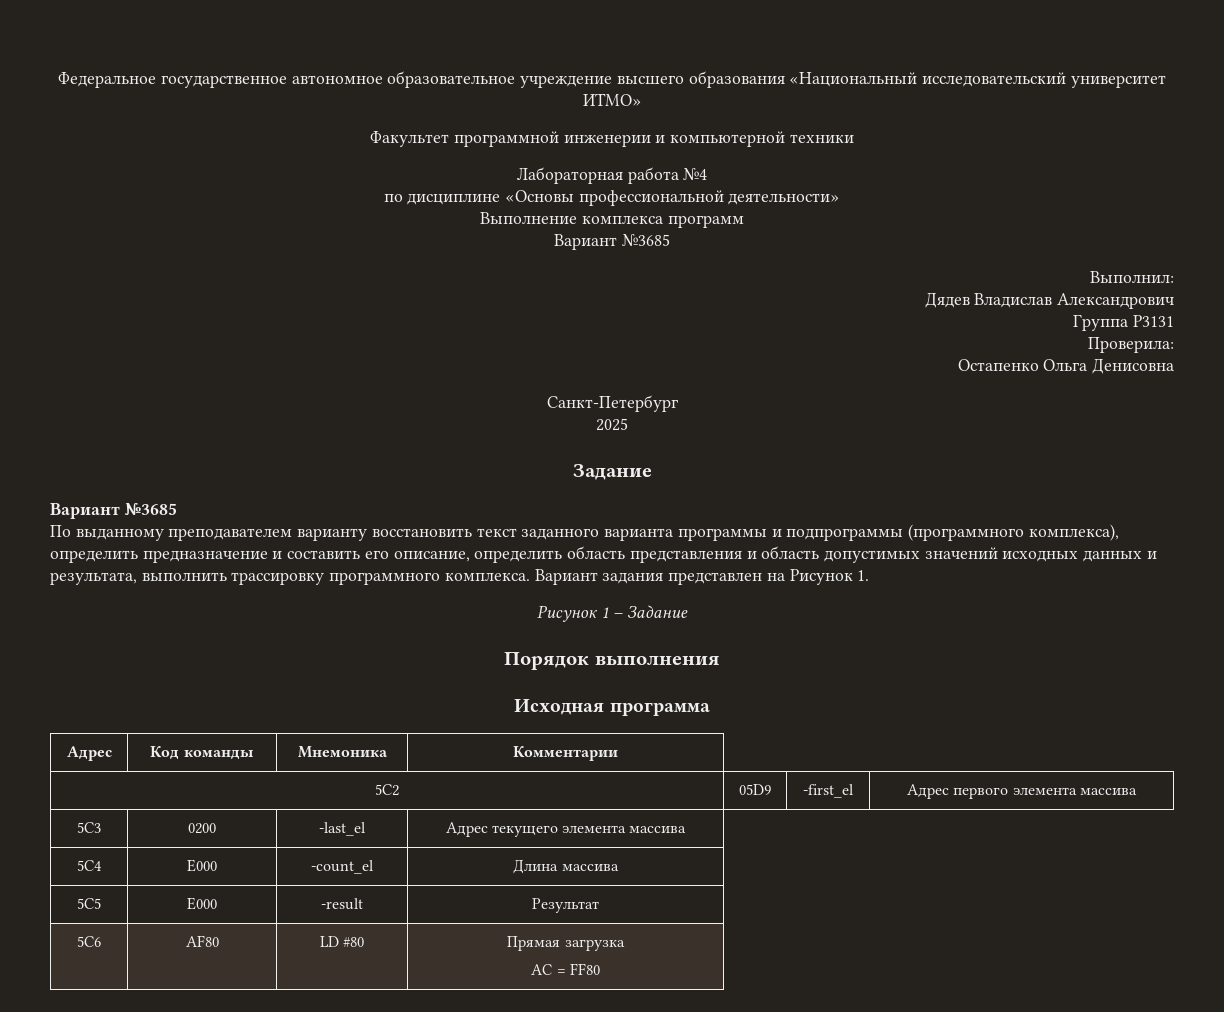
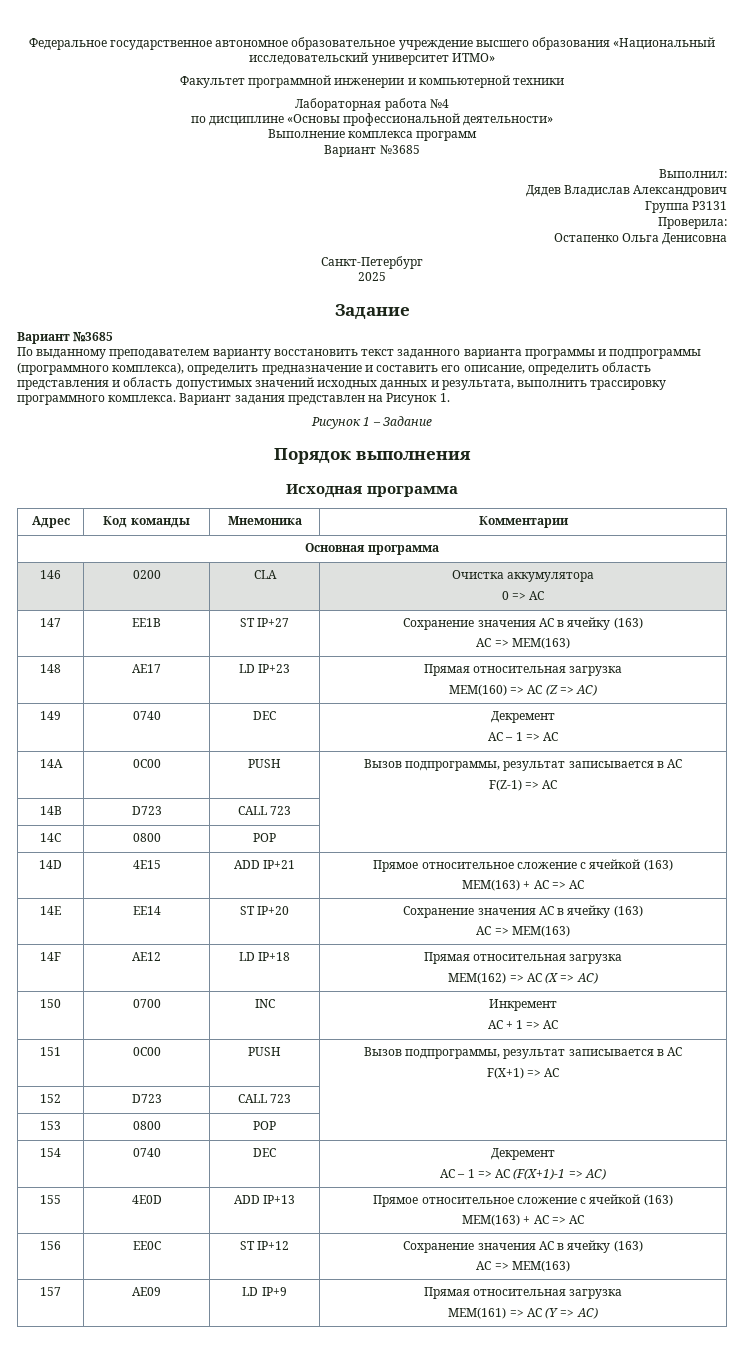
[375,784,399,796] [739,784,771,795] [803,784,854,798] [907,784,1137,799] [77,822,101,833] [188,823,216,834] [319,822,366,836] [445,822,687,837] [77,860,102,871] [187,859,217,872] [311,860,374,874] [513,859,619,874] [77,898,101,909] [187,897,217,910] [321,898,363,910] [532,898,599,913] [77,936,101,947] [185,935,219,947] [319,936,365,947] [507,936,625,951] [531,963,600,975] 5C2 | 05D9 | -first_el | Адрес первого элемента массива // 5C3 | 0200 | -last_el | Адрес текущего элемента массива // 5C4 | E000 | -count_el | Длина массива // 5C5 | E000 | -result | Результат // 5C6 | AF80 | LD #80 | Прямая загрузка // AC = FF80 -> [305,543,439,555] [40,570,61,579] [132,570,161,579] [253,570,277,579] [451,570,595,582] [501,591,545,600] [40,618,61,627] [132,618,161,627] [239,618,290,627] [403,617,643,630] [476,637,570,649] [40,664,61,673] [132,664,161,673] [238,664,291,673] [423,664,623,676] [448,684,598,696] [40,711,61,720] [132,711,161,720] [252,711,276,720] [491,711,555,723] [488,732,558,741] [39,759,63,768] [132,759,161,768] [247,759,281,768] [363,759,683,771] [488,779,558,791] [39,806,62,815] [131,806,162,815] [237,806,292,815] [40,833,61,842] [132,833,161,842] [252,833,276,842] [39,860,62,869] [132,860,161,869] [233,860,296,869] [373,859,673,872] [462,879,584,891] [40,906,61,915] [132,906,161,915] [239,906,290,915] [403,905,643,918] [476,925,570,937] [40,952,61,961] [132,952,161,961] [238,952,291,961] [423,952,623,964] [448,972,598,984] [40,999,61,1008] [132,999,161,1008] [254,999,275,1008] [489,999,557,1011] [487,1020,559,1029] [40,1047,61,1056] [132,1047,161,1056] [247,1047,281,1056] [363,1047,683,1059] [486,1067,560,1079] [40,1094,61,1103] [131,1094,162,1103] [237,1094,292,1103] [40,1121,61,1130] [132,1121,161,1130] [252,1121,276,1130] [40,1148,61,1157] [132,1148,161,1157] [252,1148,276,1157] [491,1148,555,1160] [440,1168,606,1180] [40,1195,61,1204] [131,1195,162,1204] [233,1195,296,1204] [373,1194,673,1207] [462,1214,584,1226] [40,1241,61,1250] [132,1241,161,1250] [239,1241,290,1250] [403,1240,643,1253] [476,1260,570,1272] [40,1287,61,1296] [132,1287,161,1296] [242,1287,287,1296] [423,1287,623,1299] [448,1307,598,1319] Основная программа // 146 | 0200 | CLA | Очистка аккумулятора // 0 => AC // 147 | EE1B | ST IP+27 | Сохранение значения AC в ячейку (163) // AC => MEM(163) // 148 | AE17 | LD IP+23 | Прямая относительная загрузка // MEM(160) => AC (Z => AC) // 149 | 0740 | DEC | Декремент // AC – 1 => AC // 14A | 0C00 | PUSH | Вызов подпрограммы, результат записывается в AC // F(Z-1) => AC // 14B | D723 | CALL 723 | // 14C | 0800 | POP | // 14D | 4E15 | ADD IP+21 | Прямое относительное сложение с ячейкой (163) // MEM(163) + AC => AC // 14E | EE14 | ST IP+20 | Сохранение значения AC в ячейку (163) // AC => MEM(163) // 14F | AE12 | LD IP+18 | Прямая относительная загрузка // MEM(162) => AC (X => AC) // 150 | 0700 | INC | Инкремент // AC + 1 => AC // 151 | 0C00 | PUSH | Вызов подпрограммы, результат записывается в AC // F(X+1) => AC // 152 | D723 | CALL 723 | // 153 | 0800 | POP | // 154 | 0740 | DEC | Декремент // AC – 1 => AC (F(X+1)-1 => AC) // 155 | 4E0D | ADD IP+13 | Прямое относительное сложение с ячейкой (163) // MEM(163) + AC => AC // 156 | EE0C | ST IP+12 | Сохранение значения AC в ячейку (163) // AC => MEM(163) // 157 | AE09 | LD IP+9 | Прямая относительная загрузка // MEM(161) => AC (Y => AC)

